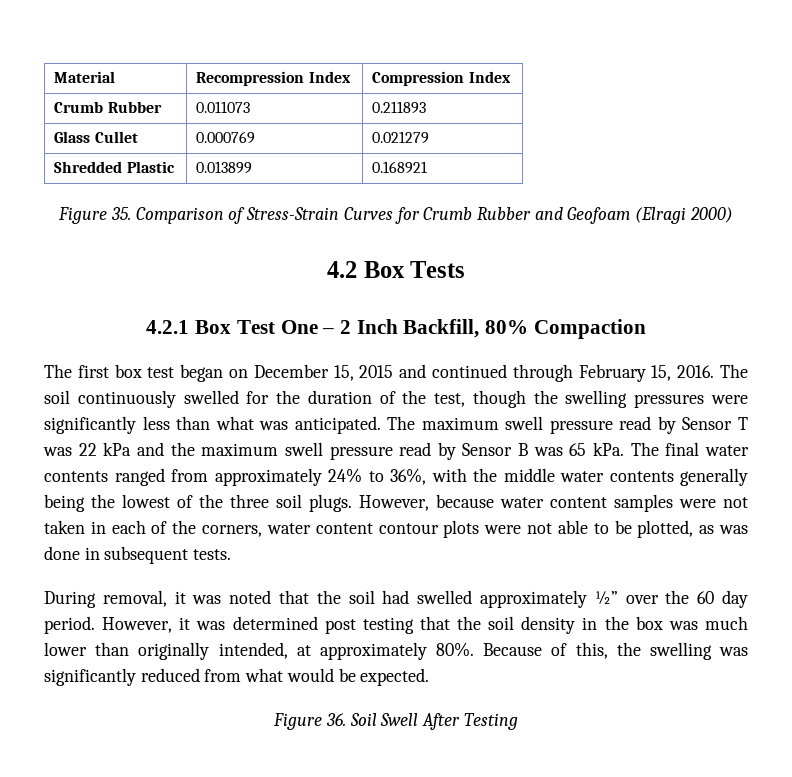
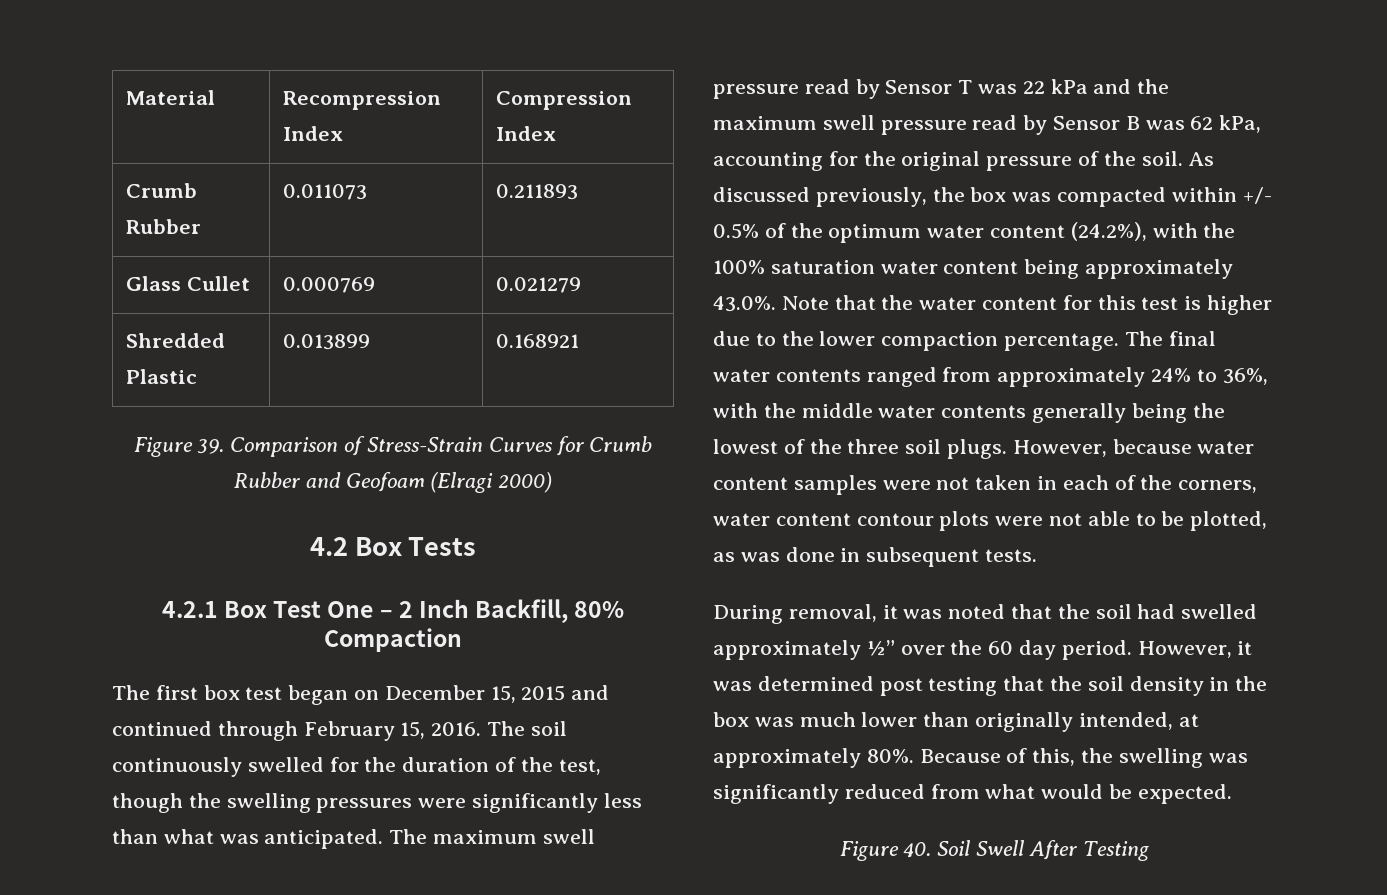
[110,207,131,220] 35. -> [197,439,225,454] 39.
[569,442,625,456] 65 kPa. -> [1190,115,1262,133] [713,151,1215,171] [713,187,1272,207] [713,222,1236,243] [713,259,1234,279] [713,295,1273,315] [713,331,1120,351] 62 kPa, accounting for the original pressure of the soil. As discussed previously, the box was compacted within +/- 0.5% of the optimum water content (24.2%), with the 100% saturation water content being approximately 43.0%. Note that the water content for this test is higher due to the lower compaction percentage.
[325,713,346,726] 36. -> [903,842,932,858] 40.

